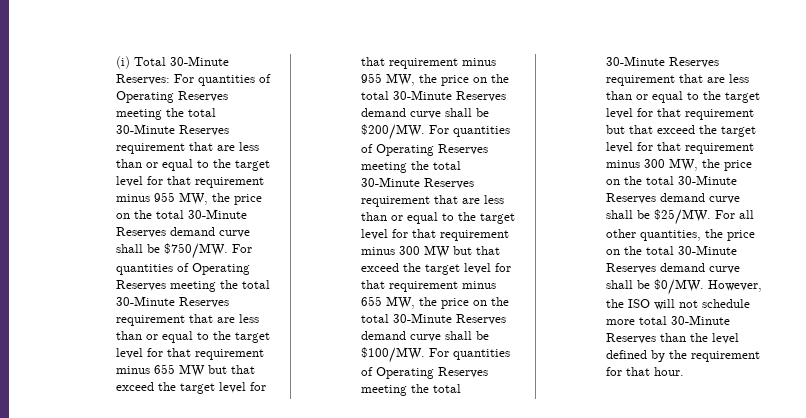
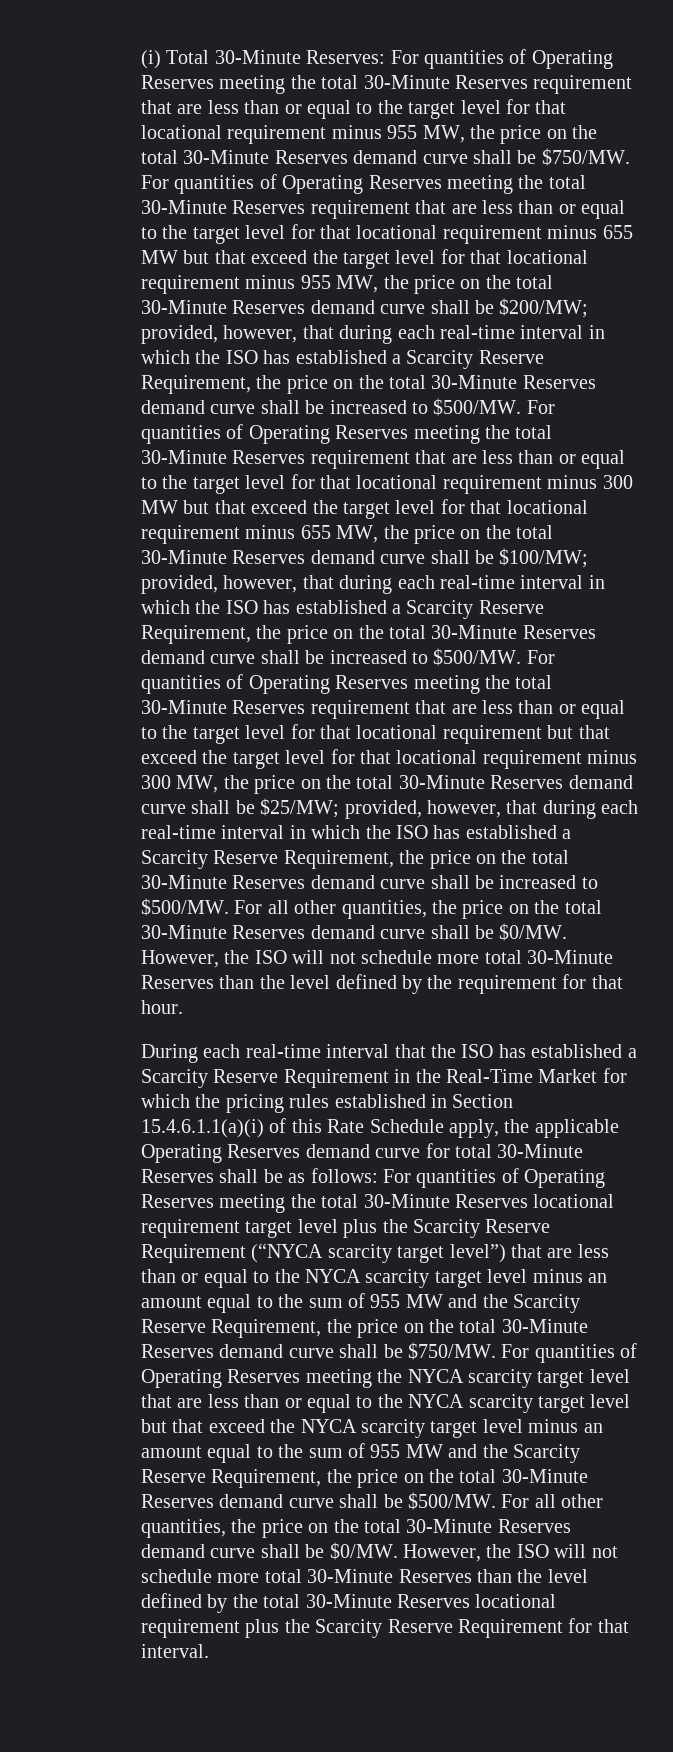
(191, 180) none -> [140,125,222,139] locational
(191, 352) none -> [356,225,438,239] locational
(385, 61) none -> [506,250,588,264] locational
[360,124,425,140] $200/MW. -> [499,298,589,318] [140,325,605,344] [140,350,544,369] [140,375,596,394] [140,398,522,416] $200/MW; provided, however, that during each real-time interval in which the ISO has established a Scarcity Reserve Requirement, the price on the total 30-Minute Reserves demand curve shall be increased to $500/MW.
(436, 233) none -> [356,475,438,489] locational
(385, 284) none -> [506,500,588,514] locational
[360,347,425,363] $100/MW. -> [499,548,589,568] [140,575,605,594] [140,600,544,619] [140,625,596,644] [140,648,522,666] $100/MW; provided, however, that during each real-time interval in which the ISO has established a Scarcity Reserve Requirement, the price on the total 30-Minute Reserves demand curve shall be increased to $500/MW.
(681, 112) none -> [356,725,438,739] locational
(681, 146) none -> [396,750,478,764] locational
[653,209,711,225] $25/MW. -> [260,798,639,819] [140,825,572,839] [140,850,569,869] [140,875,598,889] [140,898,229,916] $25/MW; provided, however, that during each real-time interval in which the ISO has established a Scarcity Reserve Requirement, the price on the total 30-Minute Reserves demand curve shall be increased to $500/MW.
(684, 371) none -> [140,1044,637,1063] [140,1068,627,1088] [140,1094,514,1113] [140,1118,619,1138] [140,1143,584,1163] [140,1168,606,1188] [140,1194,615,1213] [140,1219,551,1238] [140,1243,609,1263] [140,1269,607,1288] [140,1293,580,1313] [140,1319,588,1338] [140,1342,638,1363] [140,1369,630,1388] [140,1394,631,1413] [140,1419,603,1438] [140,1443,580,1463] [140,1469,588,1488] [140,1492,604,1510] [140,1519,571,1538] [140,1542,618,1562] [140,1569,588,1583] [140,1593,557,1613] [140,1618,629,1638] [140,1644,209,1658] // During each real-time interval that the ISO has established a Scarcity Reserve Requirement in the Real-Time Market for which the pricing rules established in Section 15.4.6.1.1(a)(i) of this Rate Schedule apply, the applicable Operating Reserves demand curve for total 30-Minute Reserves shall be as follows: For quantities of Operating Reserves meeting the total 30-Minute Reserves locational requirement target level plus the Scarcity Reserve Requirement (“NYCA scarcity target level”) that are less than or equal to the NYCA scarcity target level minus an amount equal to the sum of 955 MW and the Scarcity Reserve Requirement, the price on the total 30-Minute Reserves demand curve shall be $750/MW. For quantities of Operating Reserves meeting the NYCA scarcity target level that are less than or equal to the NYCA scarcity target level but that exceed the NYCA scarcity target level minus an amount equal to the sum of 955 MW and the Scarcity Reserve Requirement, the price on the total 30-Minute Reserves demand curve shall be $500/MW. For all other quantities, the price on the total 30-Minute Reserves demand curve shall be $0/MW. However, the ISO will not schedule more total 30-Minute Reserves than the level defined by the total 30-Minute Reserves locational requirement plus the Scarcity Reserve Requirement for that interval.

